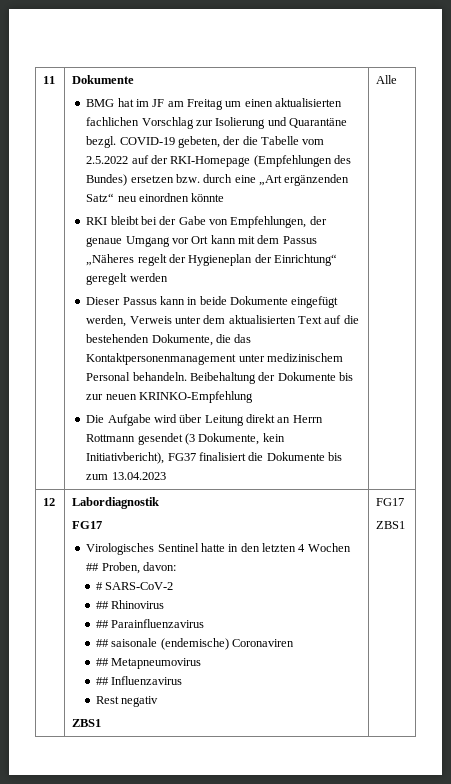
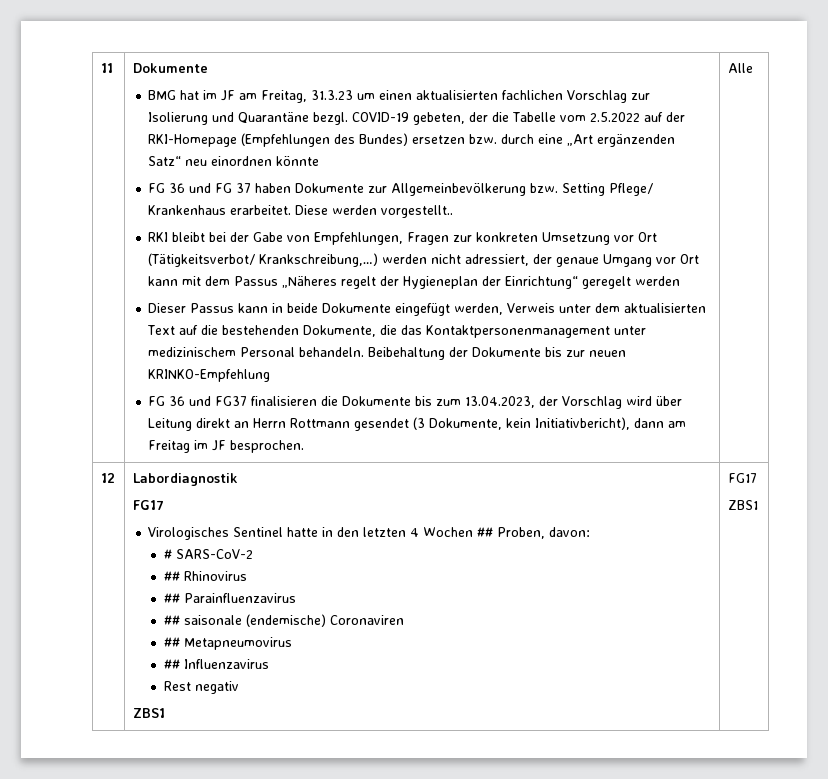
[187,99,224,110] Freitag -> [261,90,354,103] Freitag, 31.3.23
(225, 197) none -> [148,182,654,196] [148,205,454,218] // FG 36 und FG 37 haben Dokumente zur Allgemeinbevölkerung bzw. Setting Pflege/ Krankenhaus erarbeitet. Diese werden vorgestellt..
(307, 222) none -> [407,232,658,245] [148,253,530,267] Fragen zur konkreten Umsetzung vor Ort (Tätigkeitsverbot/ Krankschreibung,…) werden nicht adressiert,
[86,414,151,426] Die Aufgabe -> [148,396,623,409] FG 36 und FG37 finalisieren die Dokumente bis zum 13.04.2023, der Vorschlag
[167,452,343,461] [86,472,166,480] FG37 finalisiert die Dokumente bis zum 13.04.2023 -> [634,418,687,428] [148,440,305,453] dann am Freitag im JF besprochen.

